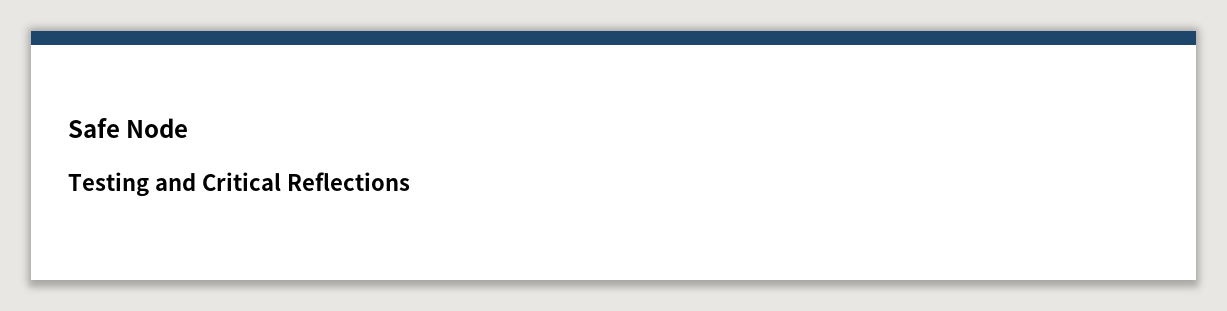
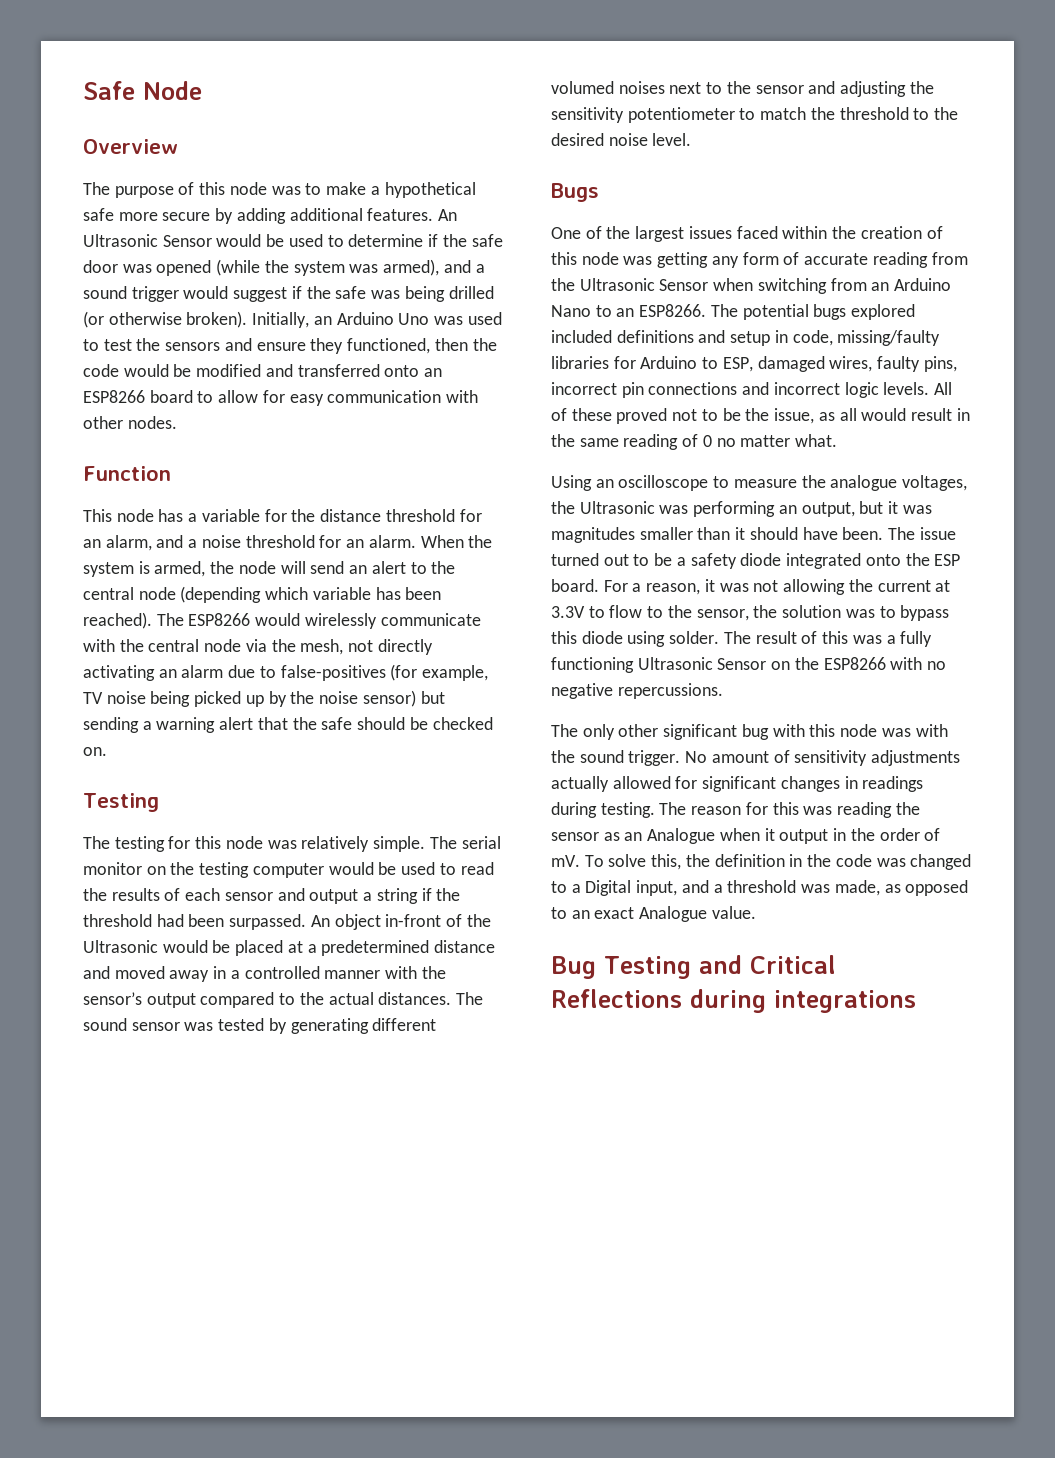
(189, 128) none -> [83,139,178,154] [83,182,476,198] [83,208,458,224] [83,234,503,247] [83,259,485,276] [83,286,494,302] [83,311,502,328] [83,338,497,354] [83,364,443,377] [83,390,479,406] [83,416,177,429] [83,466,171,481] [83,509,482,522] [83,535,493,551] [83,561,456,577] [83,586,442,603] [83,612,481,629] [83,639,433,655] [83,664,489,681] [83,690,445,707] [83,717,493,733] [83,747,107,756] [83,793,159,812] [83,836,501,852] [83,862,494,878] [83,888,461,904] [83,914,491,930] [83,940,496,956] [83,966,446,982] [83,992,484,1008] [83,1018,437,1034] [551,81,934,97] [551,107,959,123] [551,133,692,146] [551,183,599,202] [551,226,943,242] [551,252,968,268] [551,278,952,294] [551,304,916,320] [551,330,941,346] [551,356,957,372] [551,382,953,398] [551,408,970,424] [551,434,838,450] [551,475,968,491] [551,501,932,517] [551,527,956,543] [551,553,961,569] [551,579,951,595] [551,605,950,621] [551,631,933,647] [551,657,947,673] [551,683,723,699] [551,724,948,740] [551,750,961,766] [551,776,924,792] [551,802,920,818] [551,828,941,844] [551,854,972,870] [551,880,969,896] [551,906,756,922] [551,956,596,979] Overview // The purpose of this node was to make a hypothetical safe more secure by adding additional features. An Ultrasonic Sensor would be used to determine if the safe door was opened (while the system was armed), and a sound trigger would suggest if the safe was being drilled (or otherwise broken). Initially, an Arduino Uno was used to test the sensors and ensure they functioned, then the code would be modified and transferred onto an ESP8266 board to allow for easy communication with other nodes. // Function // This node has a variable for the distance threshold for an alarm, and a noise threshold for an alarm. When the system is armed, the node will send an alert to the central node (depending which variable has been reached). The ESP8266 would wirelessly communicate with the central node via the mesh, not directly activating an alarm due to false-positives (for example, TV noise being picked up by the noise sensor) but sending a warning alert that the safe should be checked on. // Testing // The testing for this node was relatively simple. The serial monitor on the testing computer would be used to read the results of each sensor and output a string if the threshold had been surpassed. An object in-front of the Ultrasonic would be placed at a predetermined distance and moved away in a controlled manner with the sensor’s output compared to the actual distances. The sound sensor was tested by generating different volumed noises next to the sensor and adjusting the sensitivity potentiometer to match the threshold to the desired noise level. // Bugs // One of the largest issues faced within the creation of this node was getting any form of accurate reading from the Ultrasonic Sensor when switching from an Arduino Nano to an ESP8266. The potential bugs explored included definitions and setup in code, missing/faulty libraries for Arduino to ESP, damaged wires, faulty pins, incorrect pin connections and incorrect logic levels. All of these proved not to be the issue, as all would result in the same reading of 0 no matter what. // Using an oscilloscope to measure the analogue voltages, the Ultrasonic was performing an output, but it was magnitudes smaller than it should have been. The issue turned out to be a safety diode integrated onto the ESP board. For a reason, it was not allowing the current at 3.3V to flow to the sensor, the solution was to bypass this diode using solder. The result of this was a fully functioning Ultrasonic Sensor on the ESP8266 with no negative repercussions. // The only other significant bug with this node was with the sound trigger. No amount of sensitivity adjustments actually allowed for significant changes in readings during testing. The reason for this was reading the sensor as an Analogue when it output in the order of mV. To solve this, the definition in the code was changed to a Digital input, and a threshold was made, as opposed to an exact Analogue value. // Bug
(410, 181) none -> [690,989,916,1013] during integrations

